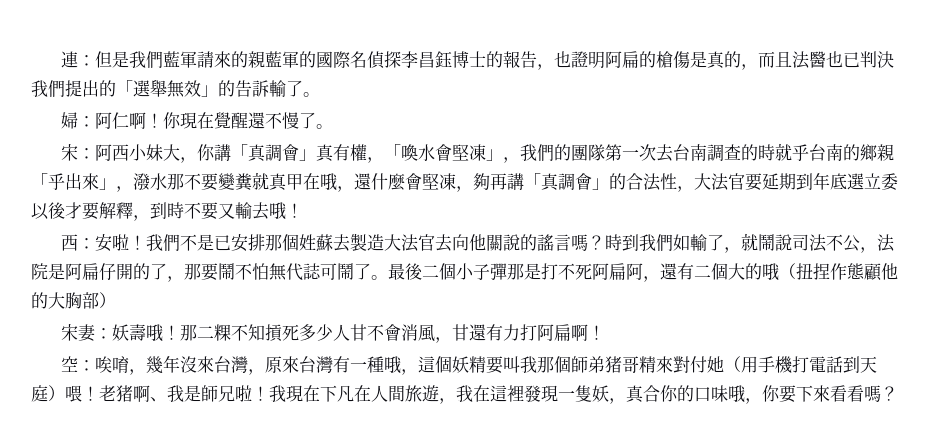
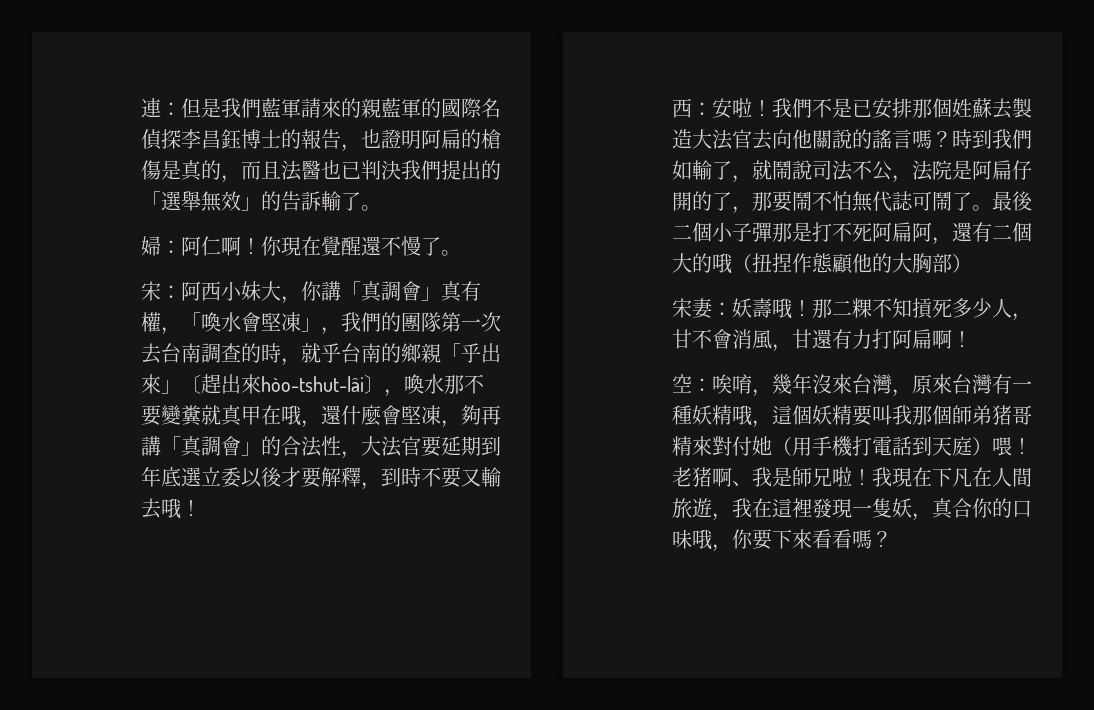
(776, 152) none -> [281,358,301,366] ，
[116,173,150,192] ，潑 -> [181,374,424,397] 〔趕出來hòo-tshut-lâi〕，喚
(351, 332) none -> [1012,313,1032,321] ，
(385, 364) none -> [692,405,732,425] 妖精

